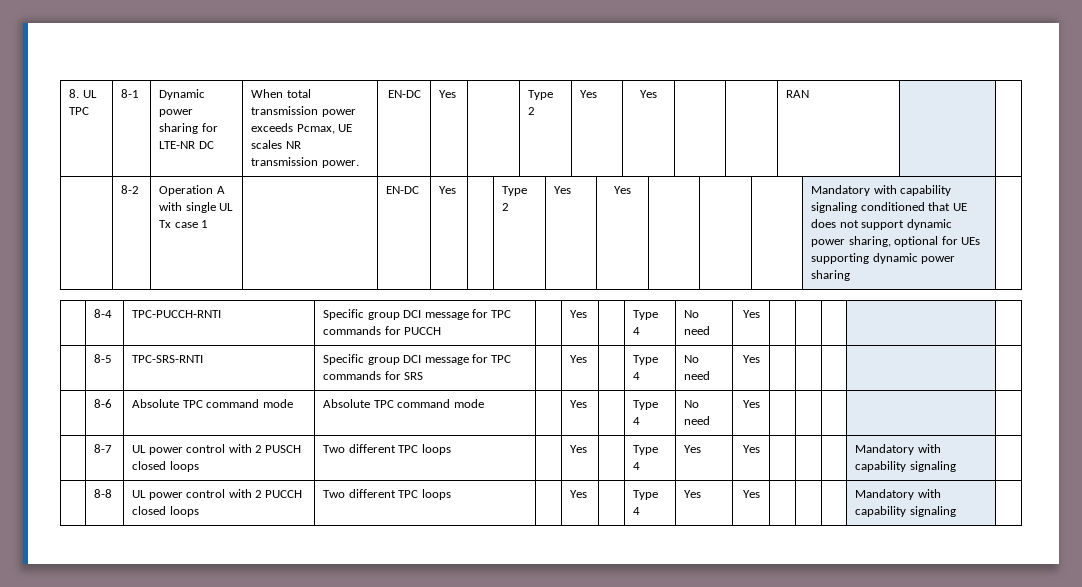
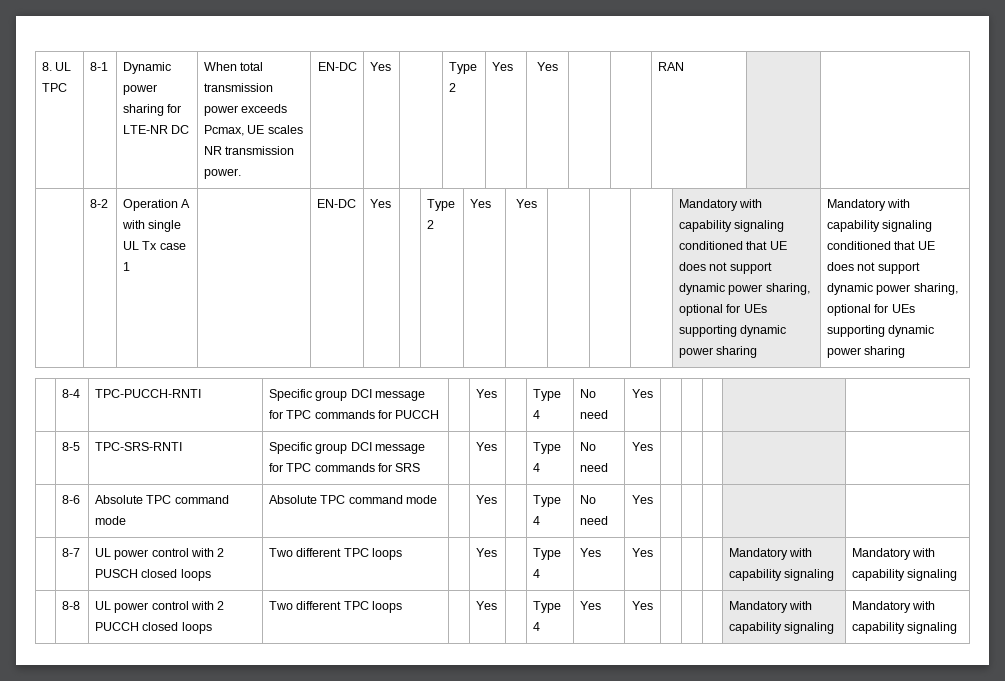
(851, 275) none -> [826,199,911,211] [826,220,933,232] [826,241,935,250] [826,262,920,274] [826,283,958,295] [826,304,915,316] [826,325,935,337] [826,346,906,358] Mandatory with capability signaling conditioned that UE does not support dynamic power sharing, optional for UEs supporting dynamic power sharing
(956, 466) none -> [851,548,936,560] [851,569,958,581] Mandatory with capability signaling
(956, 511) none -> [851,601,936,613] [851,622,958,634] Mandatory with capability signaling

